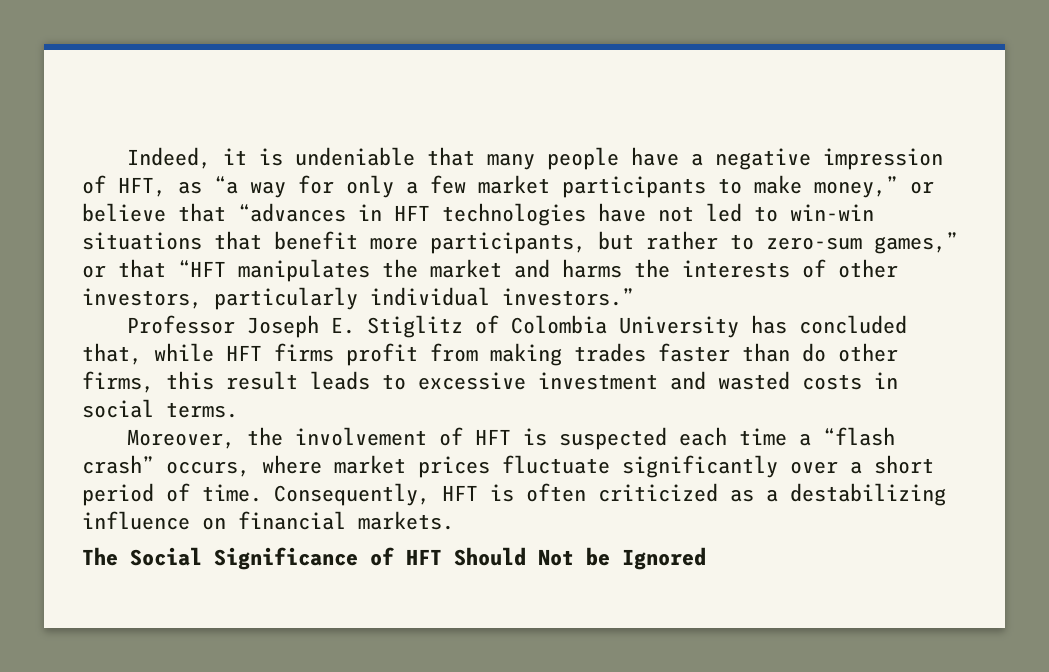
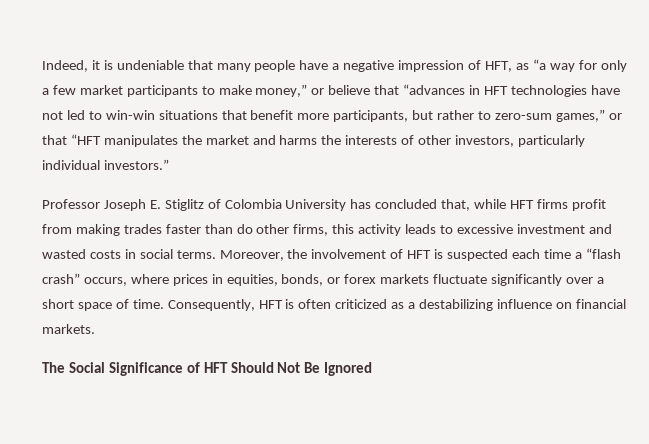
[226,371,298,390] result -> [358,224,402,236] activity
(238, 410) // -> (216, 254) none
[334,455,490,478] market prices -> [172,274,430,286] prices in equities, bonds, or forex markets
[82,483,154,506] period -> [77,302,112,311] space
[586,547,610,566] be -> [304,362,321,373] Be

